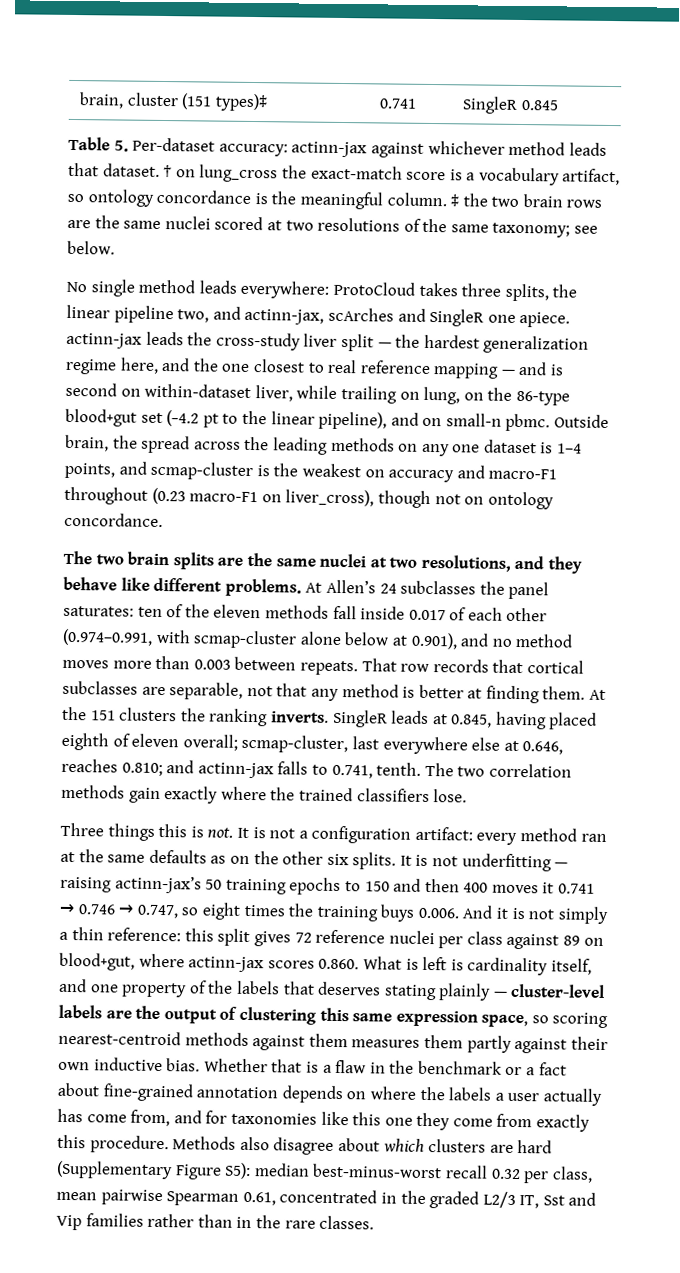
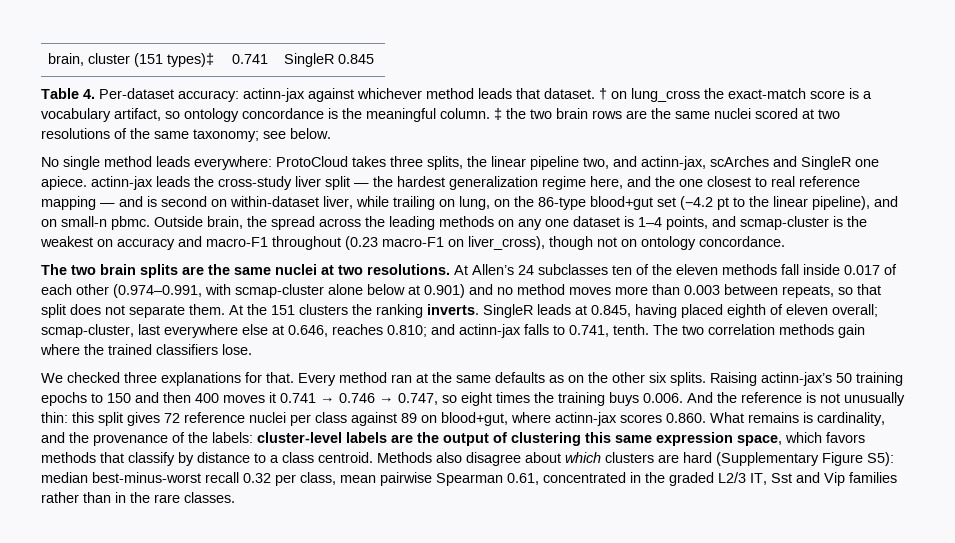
[113,140,129,152] 5. -> [83,89,95,99] 4.
[420,554,583,574] [63,576,302,597] resolutions, and they behave like different problems. -> [367,264,450,275] resolutions.
[479,581,550,600] [63,605,134,617] the panel saturates: -> (608, 269) none
[410,632,458,650] 0.901), -> [424,284,465,298] 0.901)
[299,658,584,676] [62,680,540,704] repeats. That row records that cortical subclasses are separable, not that any method is better at finding -> [782,284,881,298] [41,304,185,318] repeats, so that split does not separate
[164,786,219,804] exactly -> (865, 331) none
[60,822,518,845] Three things this is not. It is not a configuration artifact: every -> [41,372,336,386] We checked three explanations for that. Every
[399,853,569,872] [60,876,112,893] It is not underfitting — raising -> [710,372,757,386] Raising
[496,906,608,925] [59,927,182,942] it is not simply a thin reference: -> [717,392,905,406] [41,412,68,423] the reference is not unusually thin:
[405,956,592,976] [59,978,508,1001] is left is cardinality itself, and one property of the labels that deserves stating plainly — -> [748,412,885,426] [41,432,253,446] remains is cardinality, and the provenance of the labels:
[531,1012,609,1029] [58,1030,608,1054] [58,1057,567,1076] [57,1082,602,1106] [57,1108,591,1132] [57,1134,169,1154] so scoring nearest-centroid methods against them measures them partly against their own inductive bias. Whether that is a flaw in the benchmark or a fact about fine-grained annotation depends on where the labels a user actually has come from, and for taxonomies like this one they come from exactly this procedure. -> [785,432,865,443] [41,452,373,466] which favors methods that classify by distance to a class centroid.

